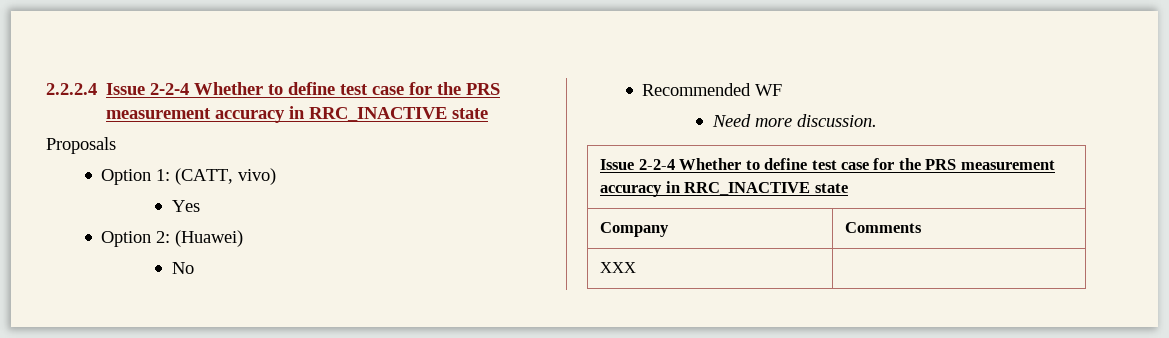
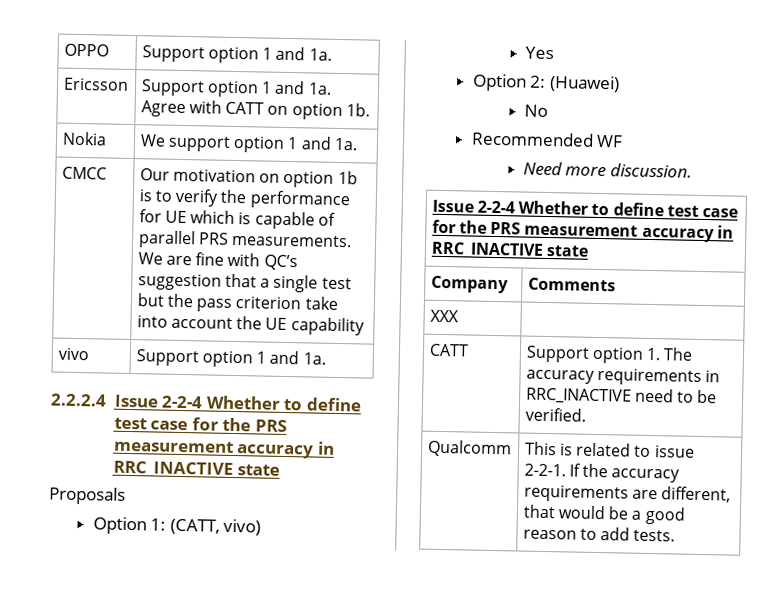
(46, 89) none -> [63,43,109,57] [141,45,332,64] [62,77,129,91] [140,79,332,98] [140,100,370,121] [61,131,107,146] [139,134,358,153] [61,166,107,180] [139,168,358,188] [138,188,351,210] [138,209,336,230] [137,230,353,249] [137,252,298,271] [137,273,352,293] [136,293,339,312] [136,315,365,336] [57,347,89,361] [135,349,326,368] OPPO | Support option 1 and 1a. // Ericsson | Support option 1 and 1a. Agree with CATT on option 1b. // Nokia | We support option 1 and 1a. // CMCC | Our motivation on option 1b is to verify the performance for UE which is capable of parallel PRS measurements. We are fine with QC’s suggestion that a single test but the pass criterion take into account the UE capability // vivo | Support option 1 and 1a. //
(637, 267) none -> [428,343,469,357] [525,345,694,364] [525,367,721,386] [525,387,718,405] [524,407,586,422] [426,439,512,458] [524,441,695,458] [523,463,681,483] [523,484,732,503] [522,504,686,525] [522,527,676,542] // CATT | Support option 1. The accuracy requirements in RRC_INACTIVE need to be verified. // Qualcomm | This is related to issue 2-2-1. If the accuracy requirements are different, that would be a good reason to add tests.

